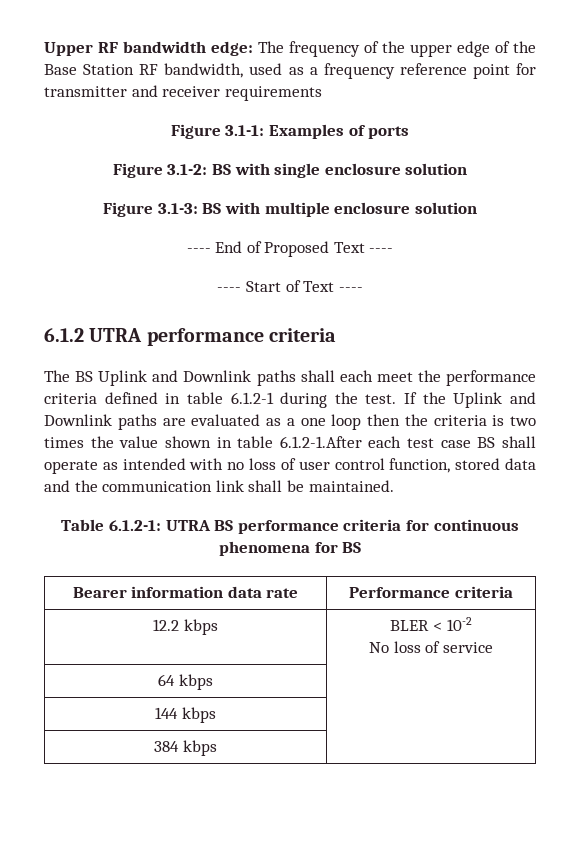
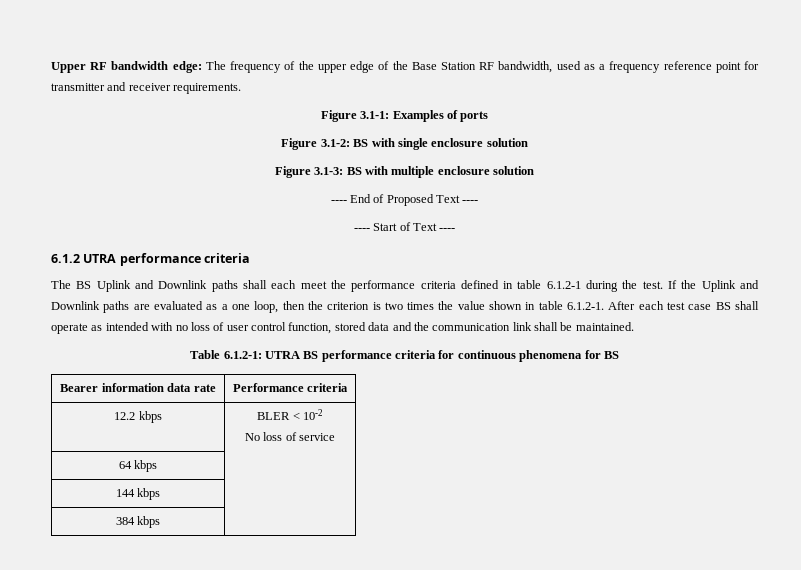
[224,86,322,101] requirements -> [173,83,242,94] requirements.
[331,414,362,430] loop -> [254,301,279,313] loop,
[433,415,487,426] criteria -> [327,302,370,310] criterion
[279,436,362,448] 6.1.2-1.After -> [567,301,636,310] 6.1.2-1. After

